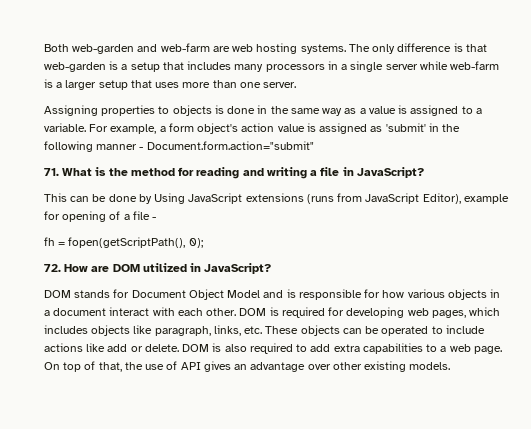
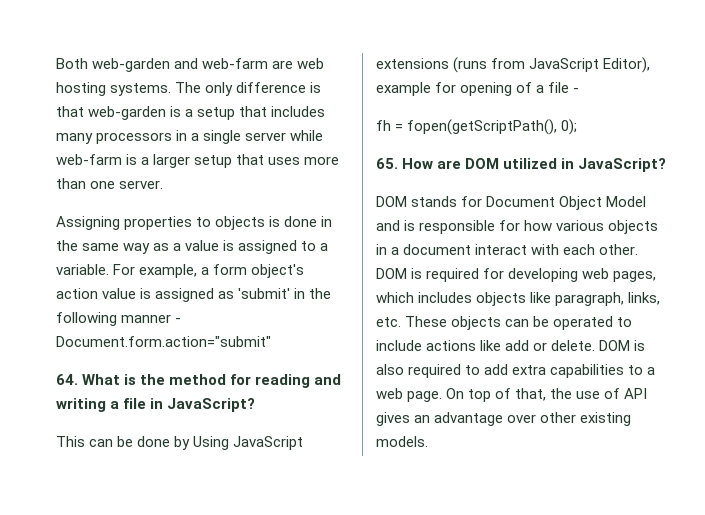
[44,168,59,176] 71. -> [56,374,78,385] 64.
[44,264,61,272] 72. -> [376,158,398,169] 65.

